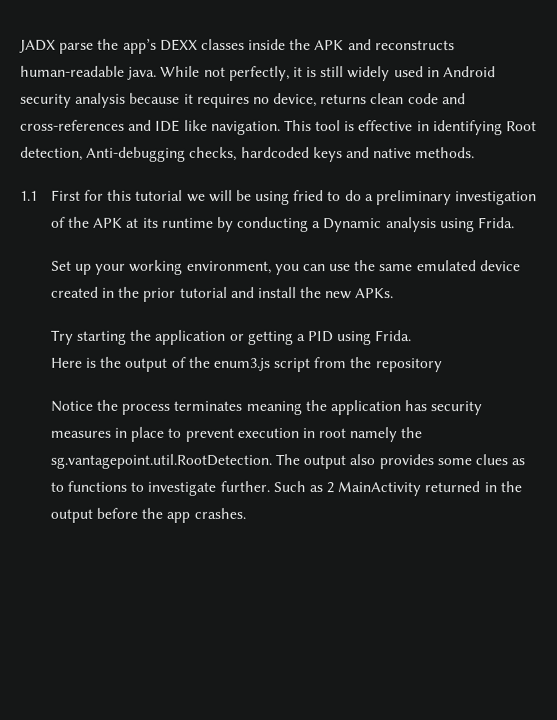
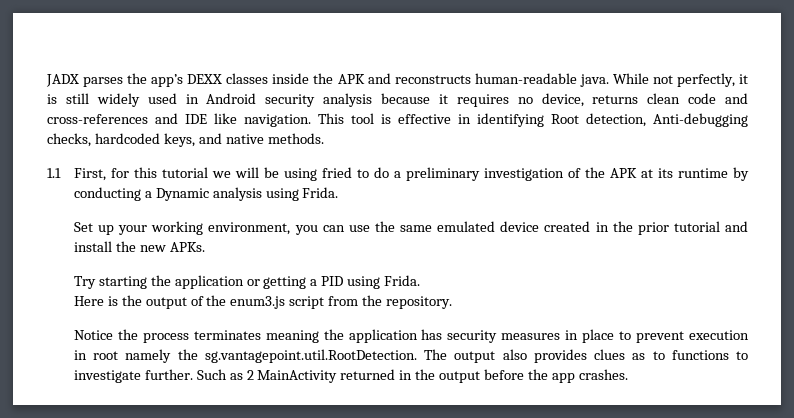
[59,42,95,54] parse -> [83,77,124,87] parses
[312,147,343,163] keys -> [163,133,195,147] keys,
[50,189,81,201] First -> [73,168,106,181] First,
[374,358,443,373] repository -> [386,296,453,309] repository.
[436,458,472,466] some -> (587, 356) none

